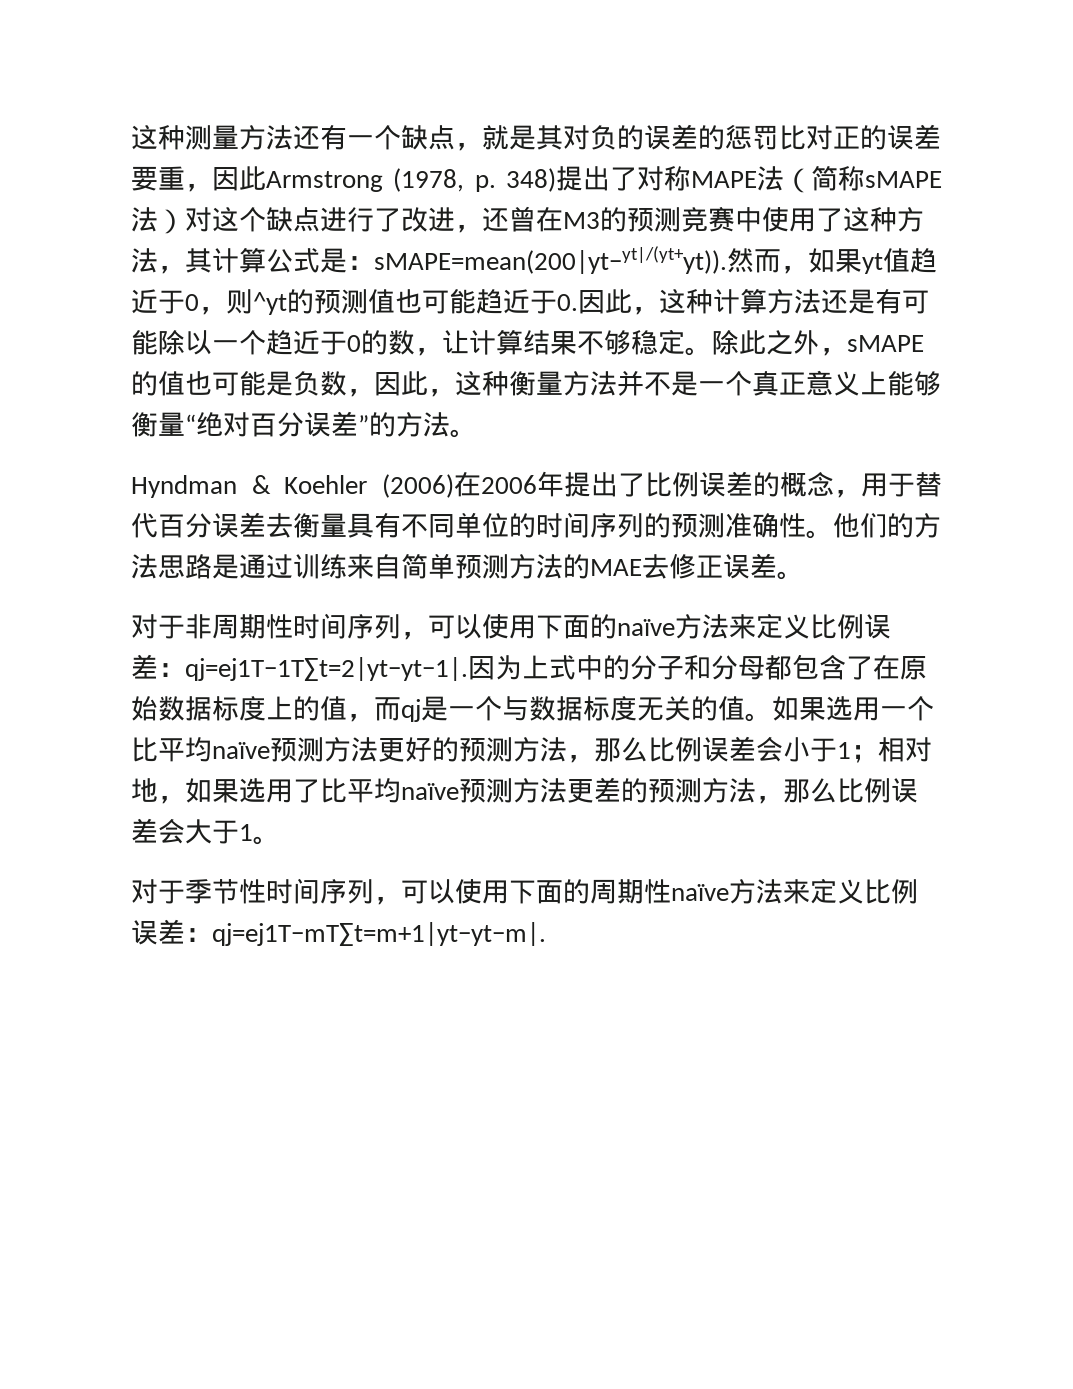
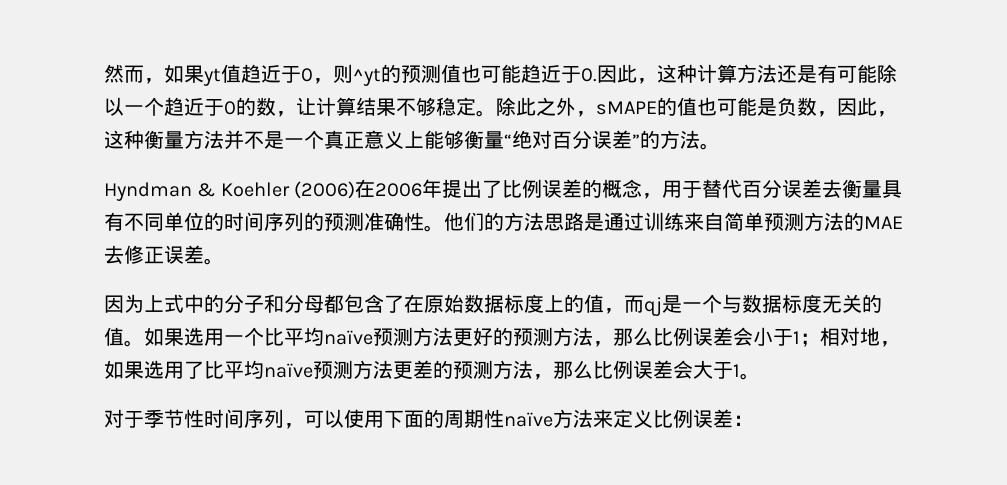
[131,124,941,151] [131,165,942,193] [131,206,924,234] [131,246,727,274] 这种测量方法还有一个缺点，就是其对负的误差的惩罚比对正的误差要重，因此Armstrong (1978, p. 348)提出了对称MAPE法（简称sMAPE法）对这个缺点进行了改进，还曾在M3的预测竞赛中使用了这种方法，其计算公式是：sMAPE=mean(200|yt−yt|/(yt+yt)). -> (104, 73) none
[131,613,891,640] [131,654,468,681] 对于非周期性时间序列，可以使用下面的naïve方法来定义比例误差：qj=ej1T−1T∑t=2|yt−yt−1|. -> (224, 261) none
[212,922,546,946] qj=ej1T−mT∑t=m+1|yt−yt−m|. -> (753, 420) none

